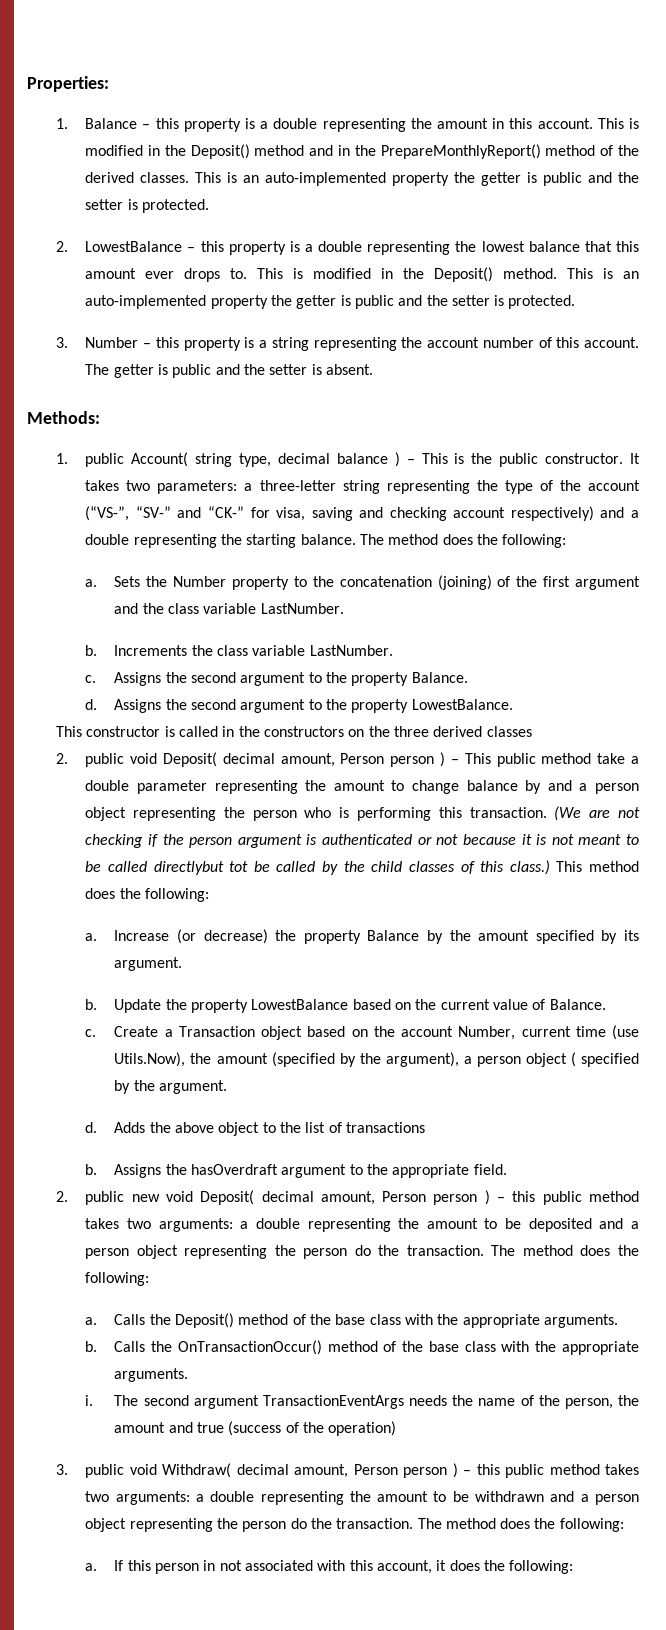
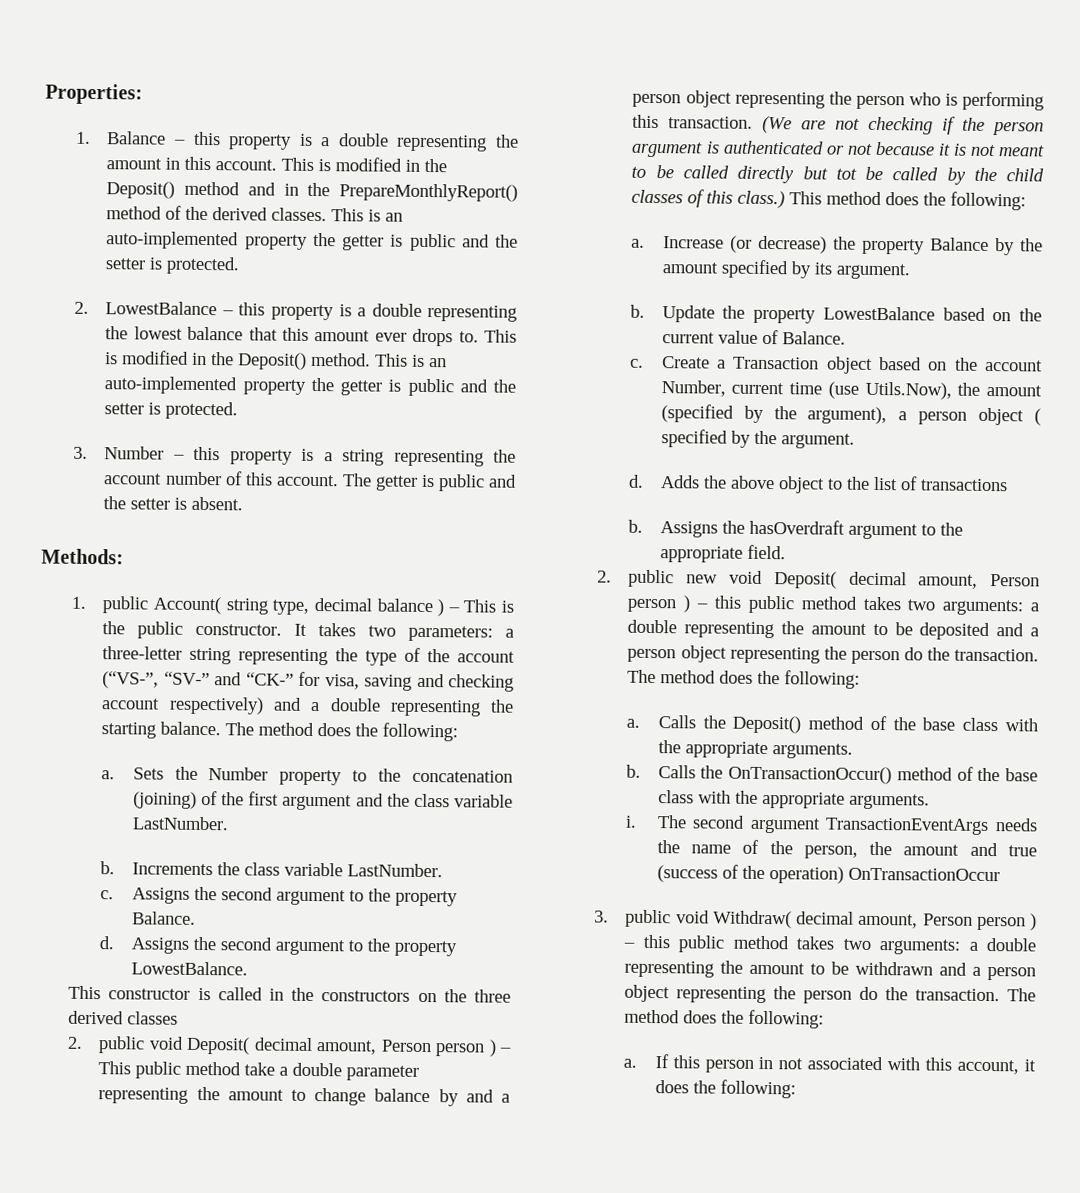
[153,861,224,875] directlybut -> [737,165,828,184] directly but
(397, 1428) none -> [847,867,1000,882] OnTransactionOccur

